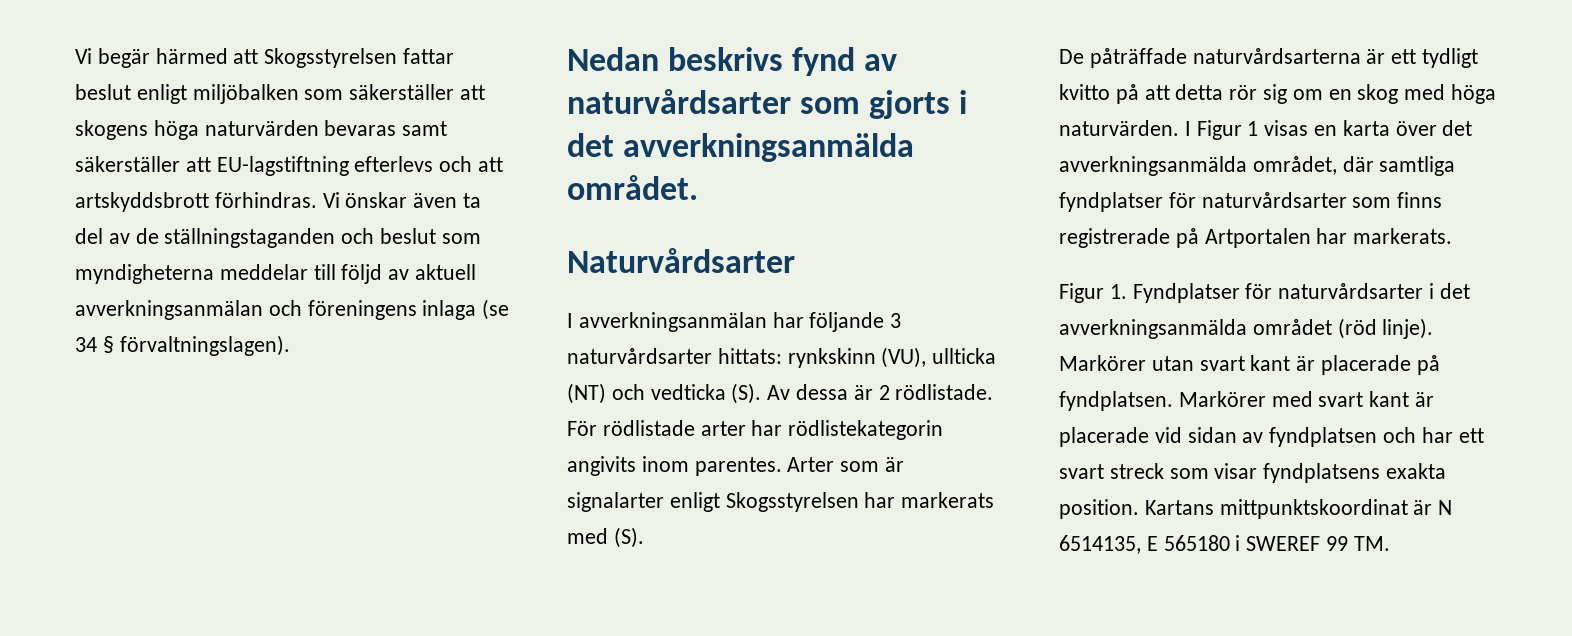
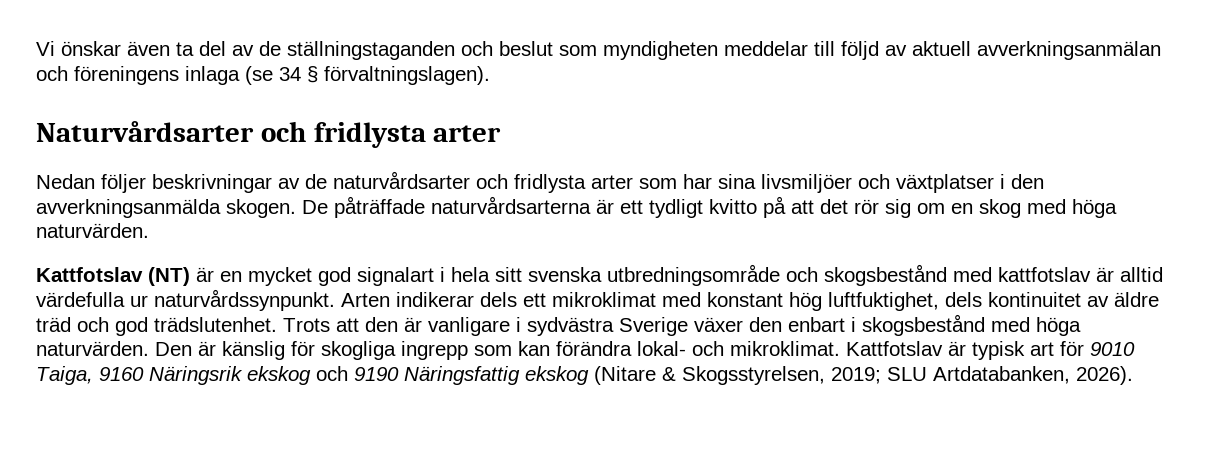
[75,48,455,68] [75,84,486,104] [75,120,448,140] [75,156,504,176] [75,192,340,212] Vi begär härmed att Skogsstyrelsen fattar beslut enligt miljöbalken som säkerställer att skogens höga naturvärden bevaras samt säkerställer att EU-lagstiftning efterlevs och att artskyddsbrott förhindras. Vi -> [36,41,55,56] Vi
[75,264,214,284] myndigheterna -> [603,41,718,60] myndigheten
[567,47,898,76] [567,89,968,119] [567,133,915,162] [567,175,698,200] [567,248,795,273] [567,312,902,332] [567,347,997,368] [567,383,994,404] [567,420,944,440] [567,456,905,476] [567,492,995,512] [567,527,644,548] Nedan beskrivs fynd av naturvårdsarter som gjorts i det avverkningsanmälda området. // Naturvårdsarter // I avverkningsanmälan har följande 3 naturvårdsarter hittats: rynkskinn (VU), ullticka (NT) och vedticka (S). Av dessa är 2 rödlistade. För rödlistade arter har rödlistekategorin angivits inom parentes. Arter som är signalarter enligt Skogsstyrelsen har markerats med (S). // -> [36,121,502,148] [36,171,1044,193] [36,199,296,218] Naturvårdsarter och fridlysta arter // Nedan följer beskrivningar av de naturvårdsarter och fridlysta arter som har sina livsmiljöer och växtplatser i den avverkningsanmälda skogen.
[1175,84,1224,100] detta -> [820,199,848,214] det
[1184,120,1473,140] [1059,156,1456,176] [1059,192,1443,212] [1059,228,1453,248] [1059,283,1470,303] [1059,318,1434,339] [1059,355,1440,375] [1059,391,1435,411] [1059,427,1484,447] [1059,463,1447,483] [1059,499,1453,519] [1059,535,1390,554] I Figur 1 visas en karta över det avverkningsanmälda området, där samtliga fyndplatser för naturvårdsarter som finns registrerade på Artportalen har markerats. // Figur 1. Fyndplatser för naturvårdsarter i det avverkningsanmälda området (röd linje). Markörer utan svart kant är placerade på fyndplatsen. Markörer med svart kant är placerade vid sidan av fyndplatsen och har ett svart streck som visar fyndplatsens exakta position. Kartans mittpunktskoordinat är N 6514135, E 565180 i SWEREF 99 TM. -> [36,264,1163,286] [36,289,1159,311] [36,314,1081,336] [36,341,1135,360] [36,366,1133,385] // Kattfotslav (NT) är en mycket god signalart i hela sitt svenska utbredningsområde och skogsbestånd med kattfotslav är alltid värdefulla ur naturvårdssynpunkt. Arten indikerar dels ett mikroklimat med konstant hög luftfuktighet, dels kontinuitet av äldre träd och god trädslutenhet. Trots att den är vanligare i sydvästra Sverige växer den enbart i skogsbestånd med höga naturvärden. Den är känslig för skogliga ingrepp som kan förändra lokal- och mikroklimat. Kattfotslav är typisk art för 9010 Taiga, 9160 Näringsrik ekskog och 9190 Näringsfattig ekskog (Nitare & Skogsstyrelsen, 2019; SLU Artdatabanken, 2026).

